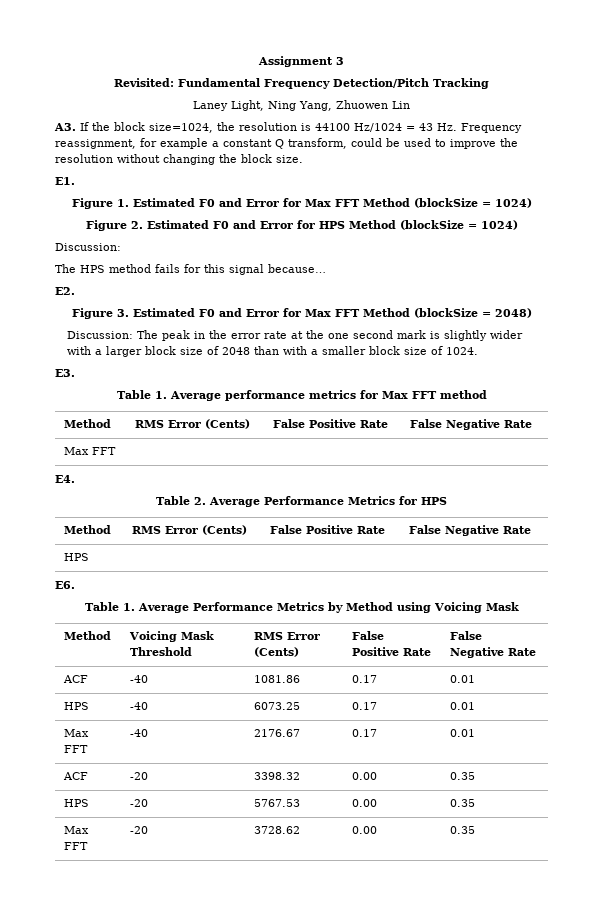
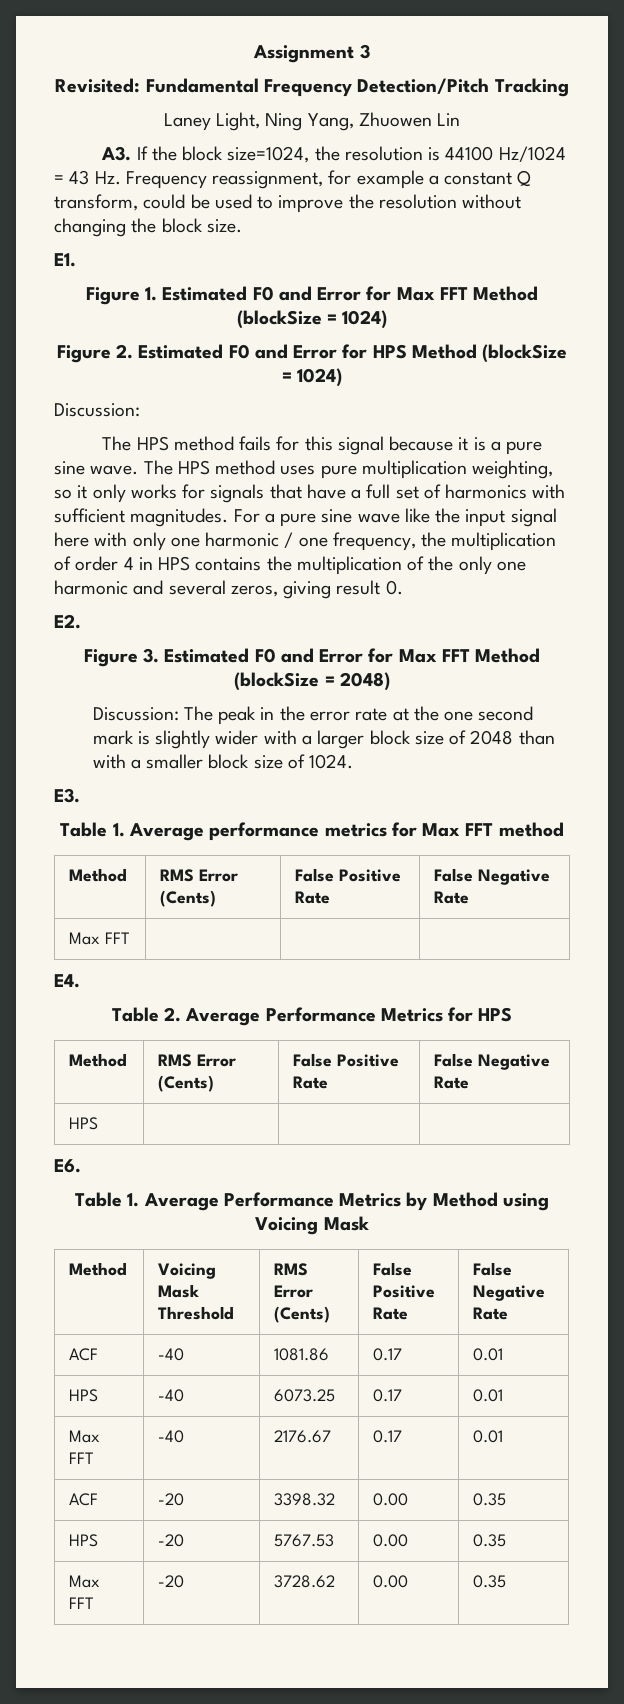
[268,264,326,273] because… -> [389,436,543,455] [54,460,554,479] [54,484,566,503] [54,508,557,527] [54,532,557,551] [54,556,526,575] [54,580,403,599] because it is a pure sine wave. The HPS method uses pure multiplication weighting, so it only works for signals that have a full set of harmonics with sufficient magnitudes. For a pure sine wave like the input signal here with only one harmonic / one frequency, the multiplication of order 4 in HPS contains the multiplication of the only one harmonic and several zeros, giving result 0.

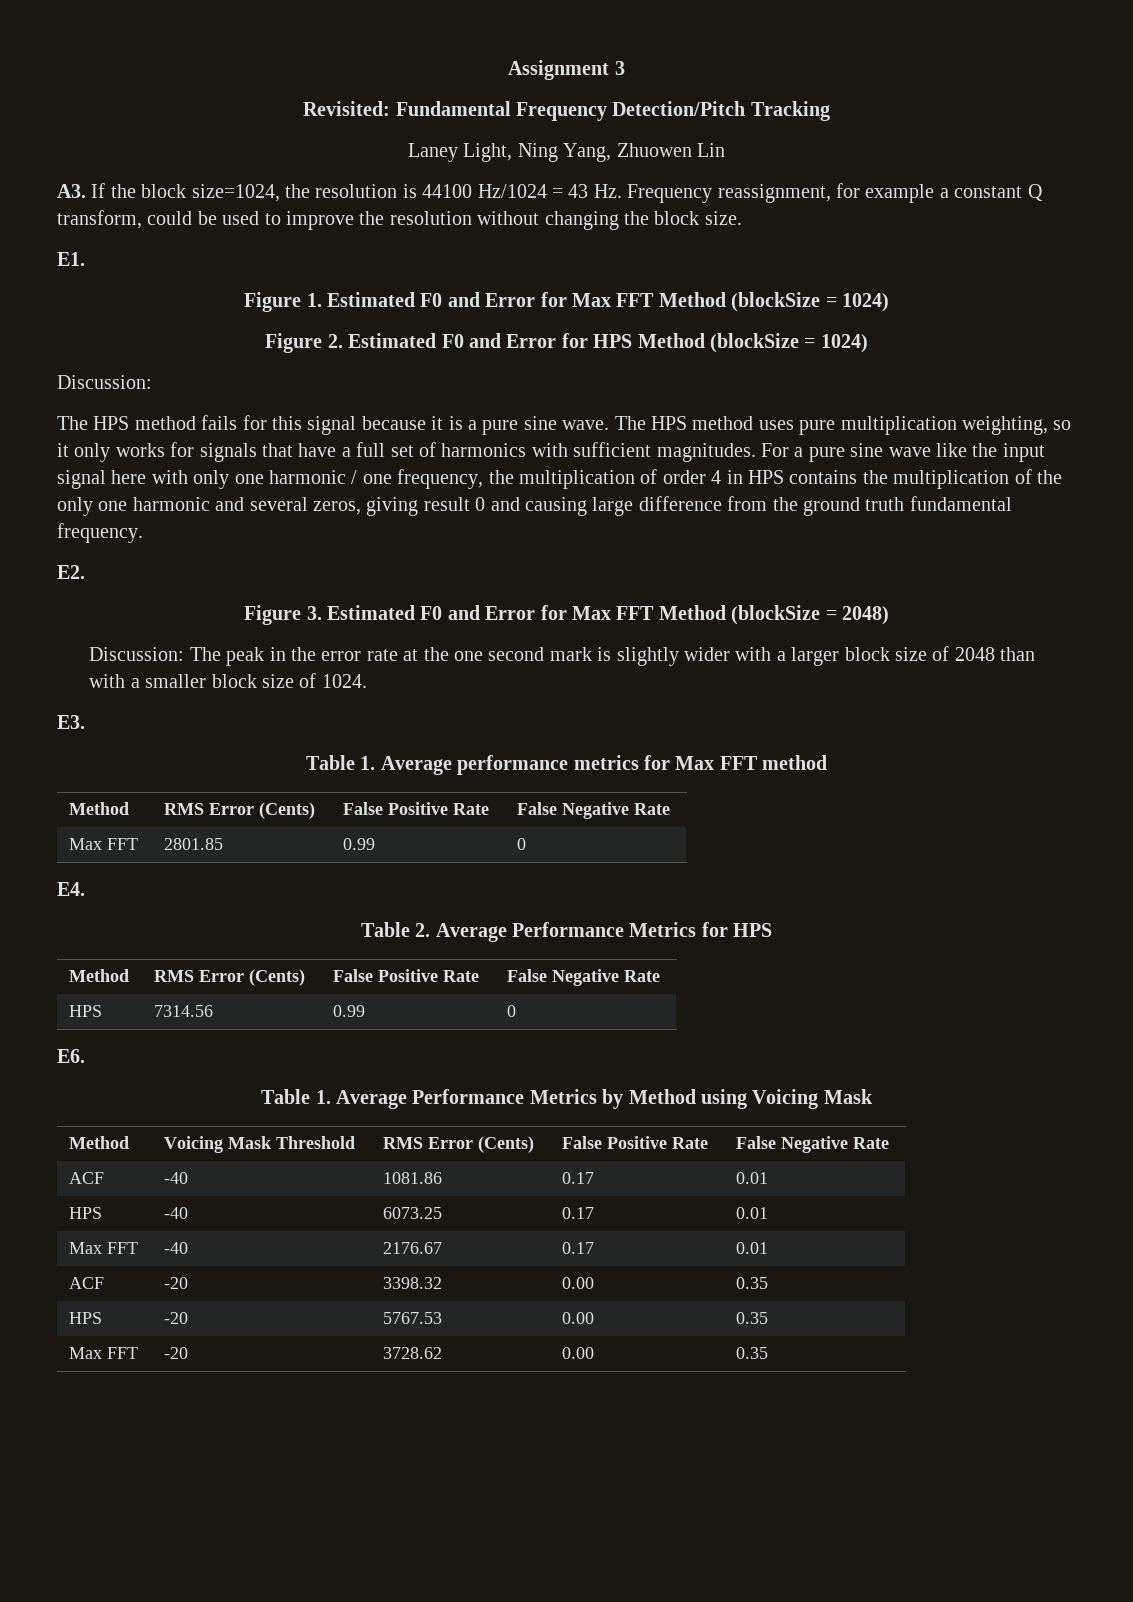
[385,580,403,595] 0. -> [475,496,1012,516] [57,523,143,543] 0 and causing large difference from the ground truth fundamental frequency.
(130, 938) | | -> [164,838,224,850] [343,838,376,850] [517,838,527,850] 2801.85 | 0.99 | 0
(99, 1123) | | -> [154,1005,214,1017] [333,1005,366,1017] [507,1005,517,1017] 7314.56 | 0.99 | 0

